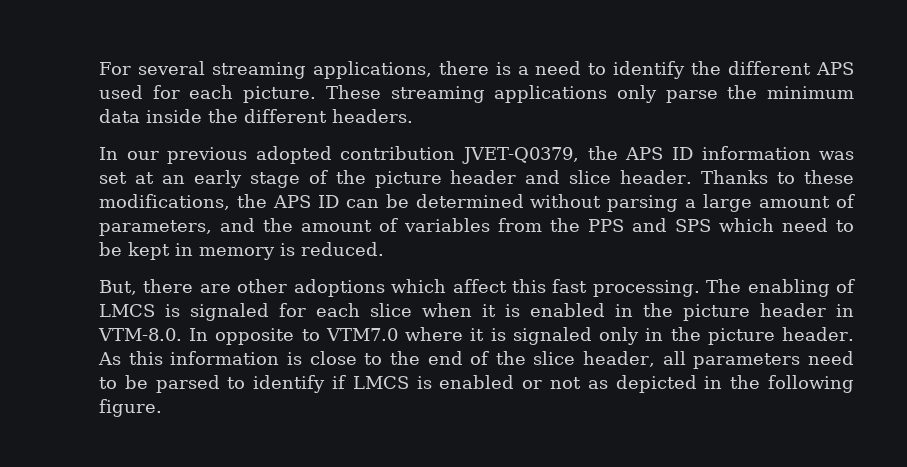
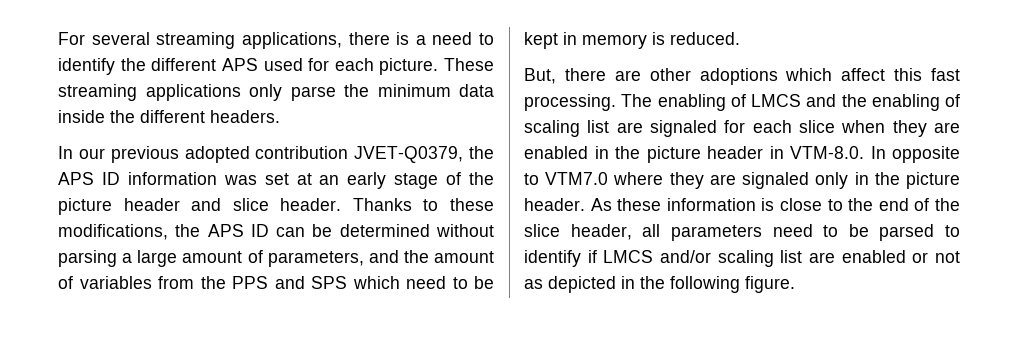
[165,304,180,317] is -> [806,94,960,111] [524,120,643,137] and the enabling of scaling list are
[482,304,520,317] it is -> [892,120,960,137] they are
[470,328,506,341] it is -> [669,172,736,189] they are
[128,351,163,365] this -> [617,198,662,211] these
[416,376,432,389] is -> [660,250,835,267] and/or scaling list are

